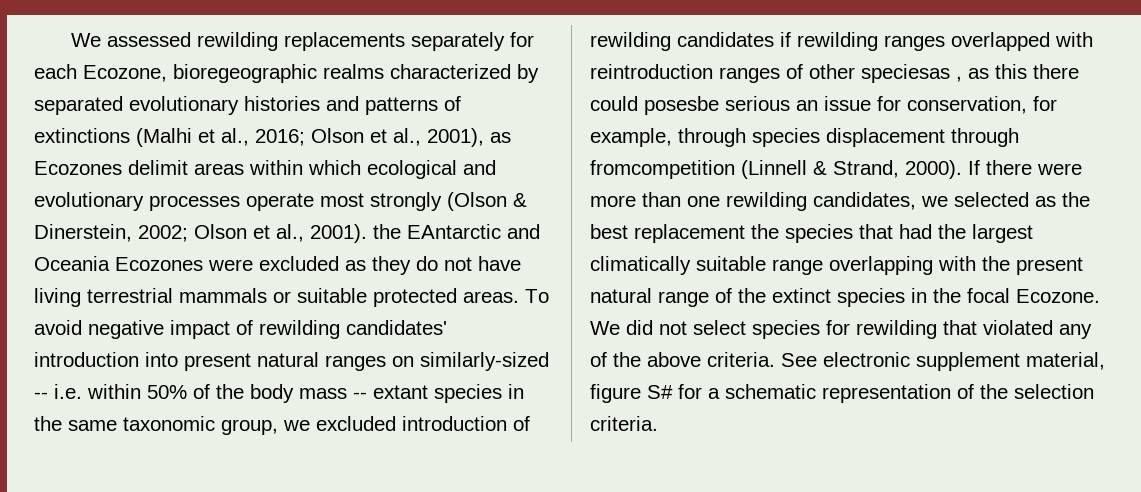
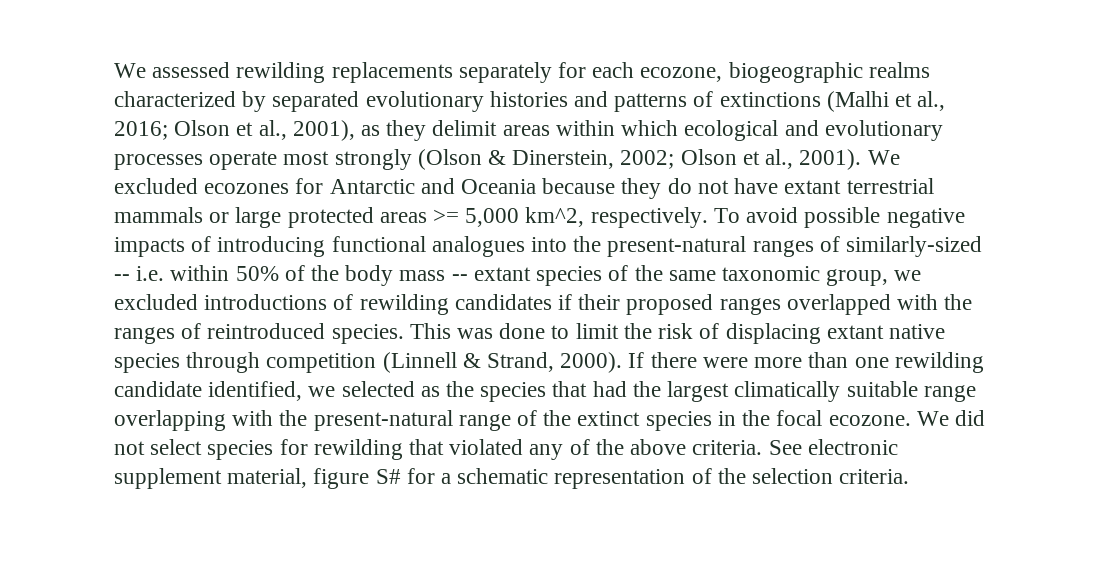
[83,64,317,83] Ecozone, bioregeographic -> [640,62,863,83] ecozone, biogeographic
[34,161,122,175] Ecozones -> [386,120,427,141] they
[373,224,540,239] [34,256,366,271] the EAntarctic and Oceania Ecozones were excluded as -> [867,150,900,165] [114,178,616,194] We excluded ecozones for Antarctic and Oceania because
[34,288,81,307] living -> [784,180,842,194] extant
[297,288,549,307] [34,320,447,339] [34,352,414,371] suitable protected areas. To avoid negative impact of rewilding candidates' introduction into present natural ranges on -> [235,207,965,228] [114,236,840,257] large protected areas >= 5,000 km^2, respectively. To avoid possible negative impacts of introducing functional analogues into the present-natural ranges of
[508,384,524,399] in -> [608,265,629,281] of
[402,416,507,431] introduction -> [204,294,328,310] introductions
[797,32,878,51] rewilding -> [578,294,714,315] their proposed
[590,64,1079,83] [590,96,1057,115] [590,128,1019,147] [590,160,735,179] reintroduction ranges of other speciesas , as this there could posesbe serious an issue for conservation, for example, through species displacement through fromcompetition -> [944,294,973,310] [114,323,945,344] [114,352,377,373] the ranges of reintroduced species. This was done to limit the risk of displacing extant native species through competition
[813,192,916,210] candidates, -> [114,381,303,401] candidate identified,
[590,224,779,243] best replacement the -> (475, 389) none
[1016,257,1083,275] [590,288,652,303] present natural -> [313,410,453,431] present-natural
[1016,289,1100,303] Ecozone. -> [828,415,911,426] ecozone.

